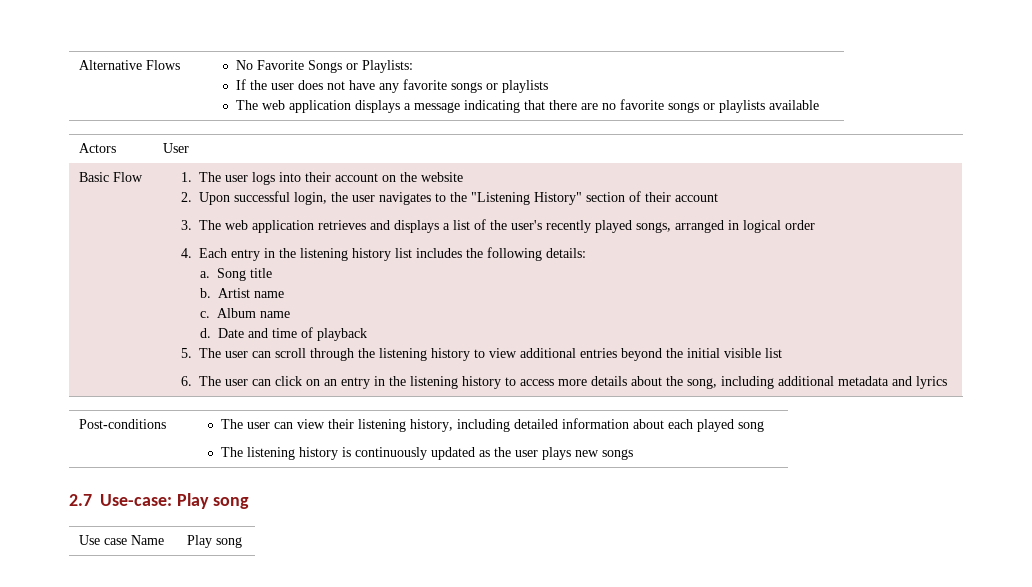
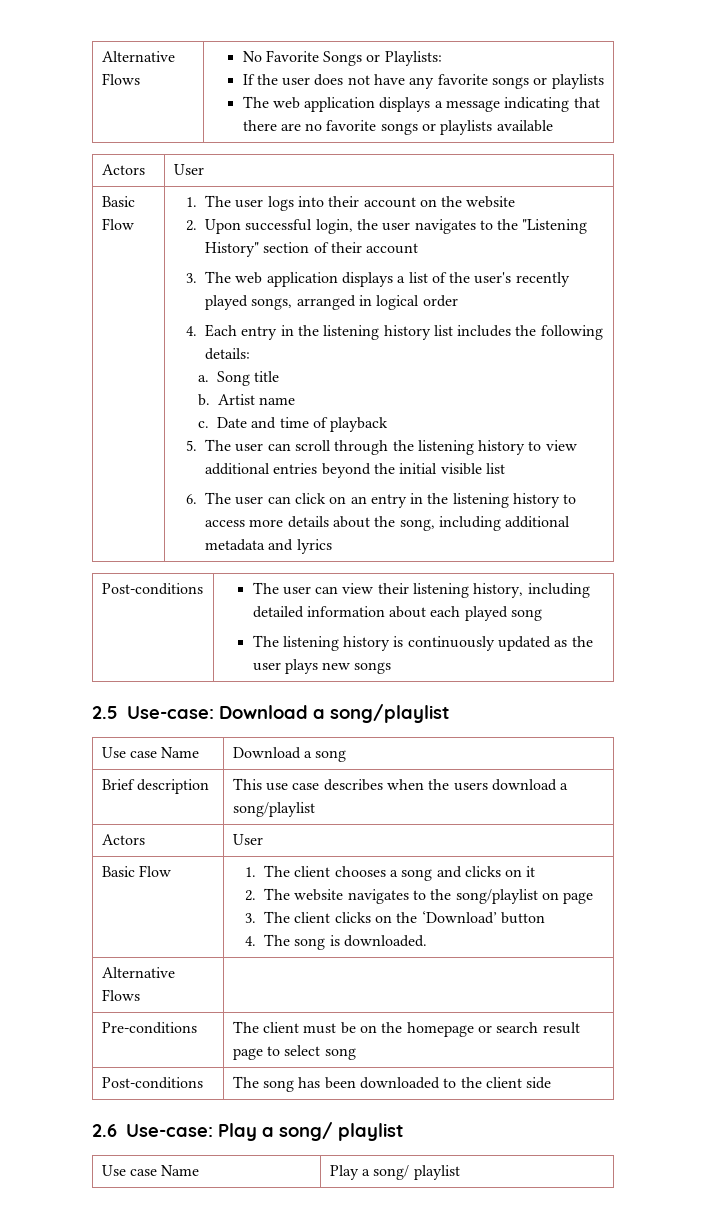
[318,220,391,230] retrieves and -> (338, 279) none
[216,308,290,318] [199,328,211,338] Album name // d. -> (210, 424) none
[69,493,250,509] 2.7 Use-case: Play song -> [92,704,450,723] [101,747,200,758] [232,747,347,762] [101,779,210,794] [232,778,569,791] [232,802,315,817] [101,834,145,845] [232,834,263,845] [101,865,172,877] [244,865,536,881] [244,888,594,904] [244,911,545,924] [244,934,427,950] [101,967,175,978] [101,989,140,1001] [101,1022,197,1034] [232,1021,580,1037] [232,1045,356,1060] [101,1077,203,1089] [232,1076,552,1092] [92,1122,404,1141] 2.5 Use-case: Download a song/playlist // Use case Name | Download a song // Brief description | This use case describes when the users download a song/playlist // Actors | User // Basic Flow | 1. The client chooses a song and clicks on it // 2. The website navigates to the song/playlist on page // 3. The client clicks on the ‘Download’ button // 4. The song is downloaded. // Alternative Flows | // Pre-conditions | The client must be on the homepage or search result page to select song // Post-conditions | The song has been downloaded to the client side // 2.6 Use-case: Play a song/ playlist
[216,537,243,548] song -> [362,1165,460,1180] a song/ playlist

